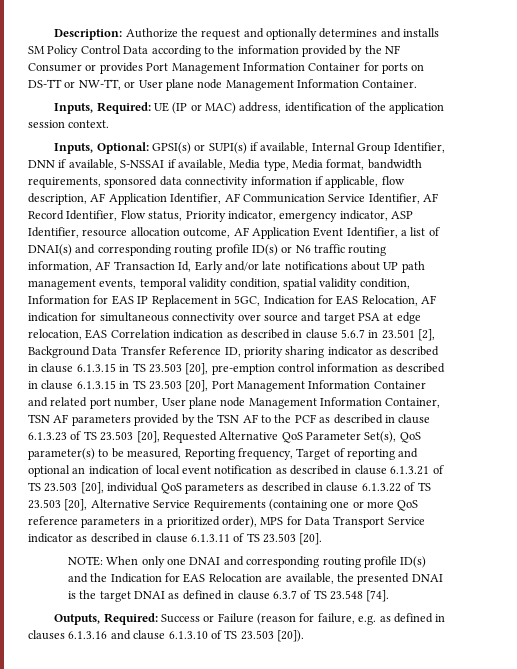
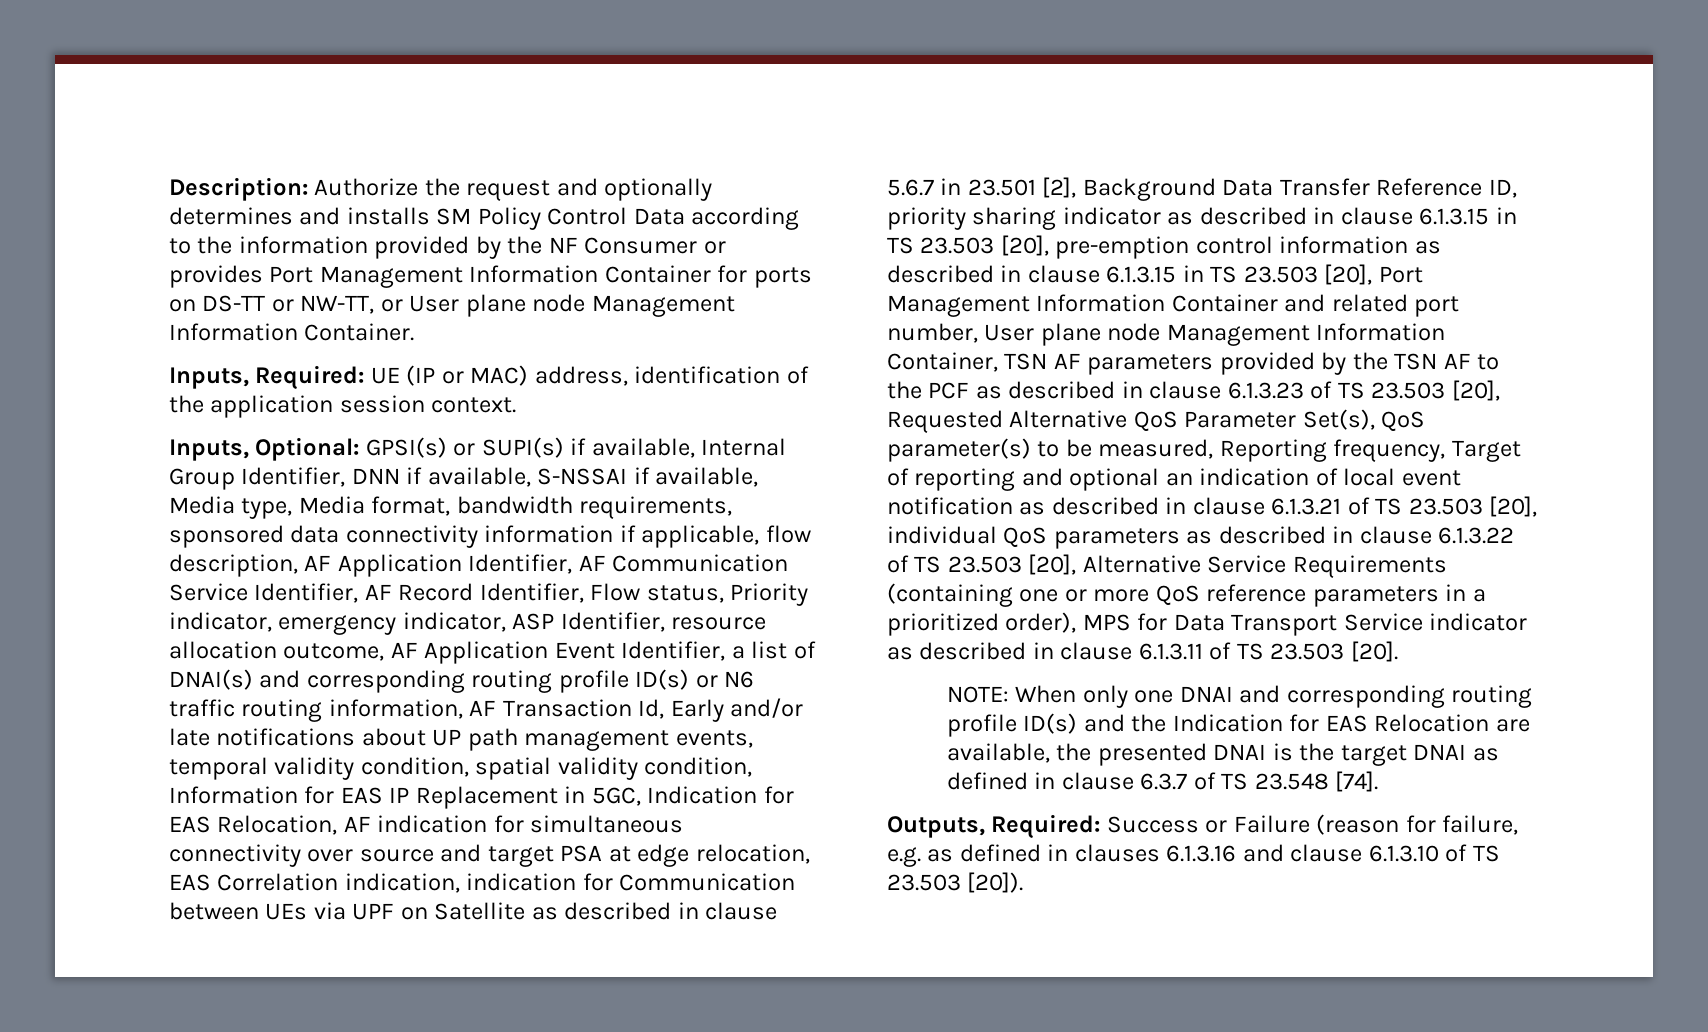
[173,329,224,339] indication -> [344,873,796,893] [169,902,526,920] indication, indication for Communication between UEs via UPF on Satellite

